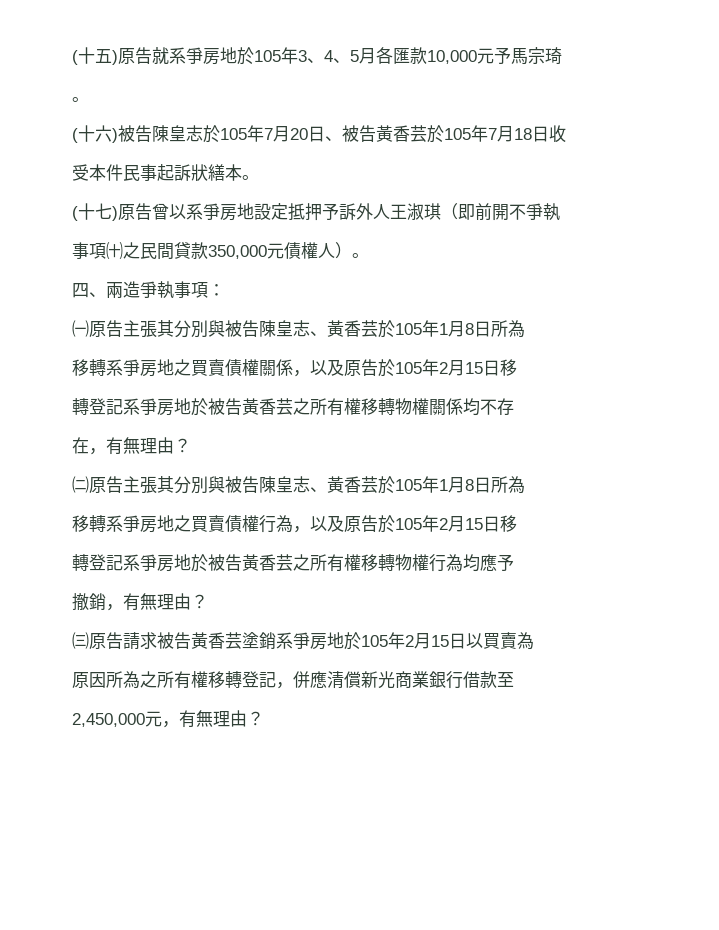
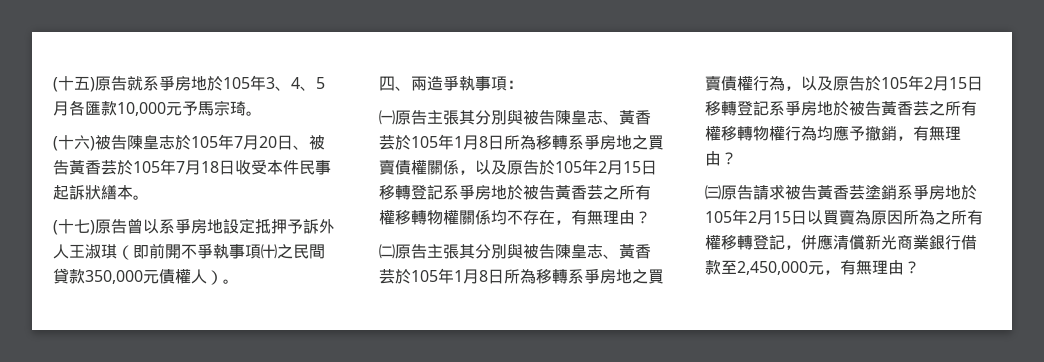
(562, 55) // -> (246, 108) none
(566, 134) // -> (251, 167) none
(560, 212) // -> (229, 251) none
(525, 329) // -> (536, 142) none
(517, 367) // -> (395, 192) none
(514, 406) // -> (539, 217) none
(525, 485) // -> (536, 276) none
(517, 523) // -> (721, 108) none
(514, 562) // -> (865, 133) none
(534, 641) // -> (871, 217) none
(514, 679) // -> (737, 267) none

